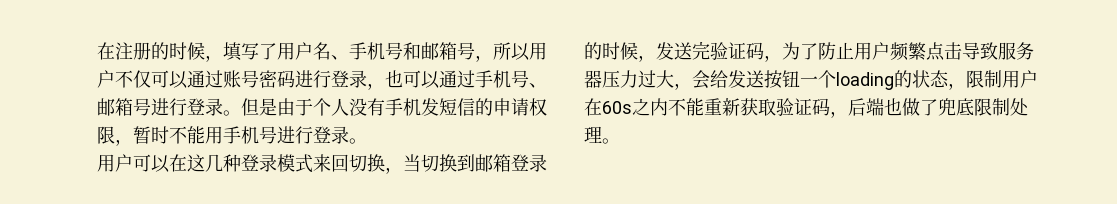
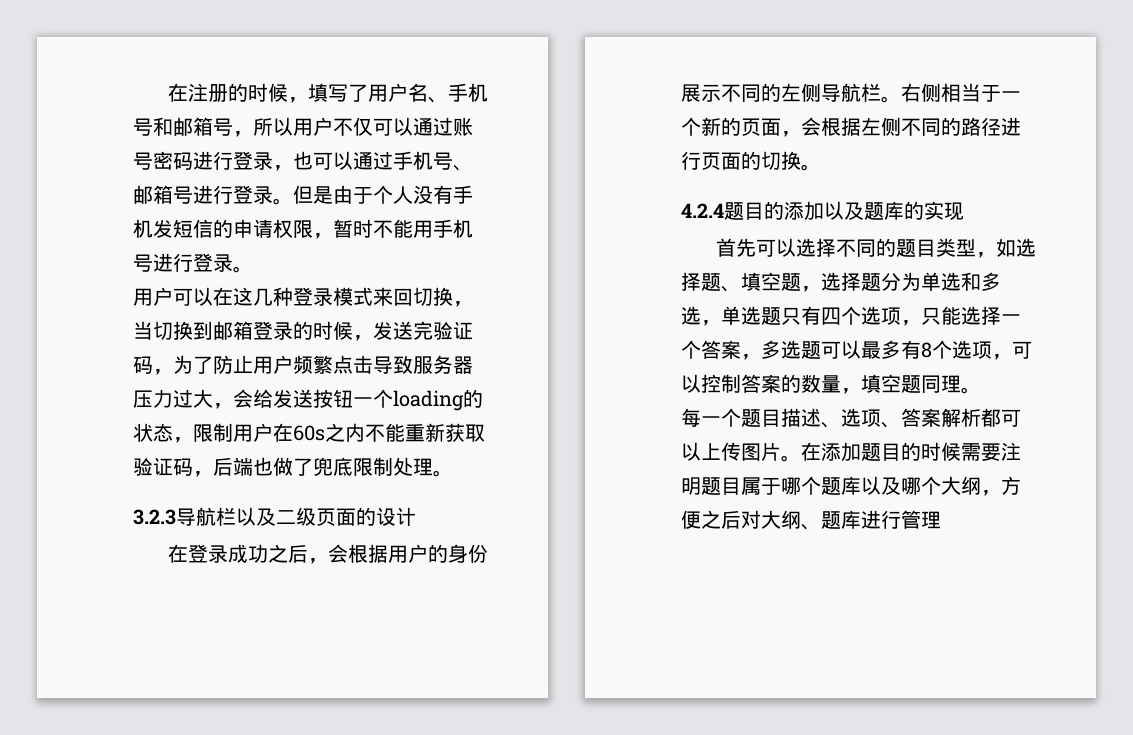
(620, 141) none -> [133,507,416,526] [167,544,488,564] [681,83,1021,103] [681,117,1021,137] [681,151,821,171] [681,201,964,221] [715,238,1036,258] [681,272,1001,292] [681,306,1021,326] [681,340,1032,360] [681,374,981,394] [681,408,1021,428] [681,442,1021,462] [681,476,1021,496] [681,510,941,530] // 3.2.3导航栏以及二级页面的设计 // 在登录成功之后，会根据用户的身份展示不同的左侧导航栏。右侧相当于一个新的页面，会根据左侧不同的路径进行页面的切换。 // 4.2.4题目的添加以及题库的实现 // 首先可以选择不同的题目类型，如选择题、填空题，选择题分为单选和多选，单选题只有四个选项，只能选择一个答案，多选题可以最多有8个选项，可以控制答案的数量，填空题同理。 // 每一个题目描述、选项、答案解析都可以上传图片。在添加题目的时候需要注明题目属于哪个题库以及哪个大纲，方便之后对大纲、题库进行管理

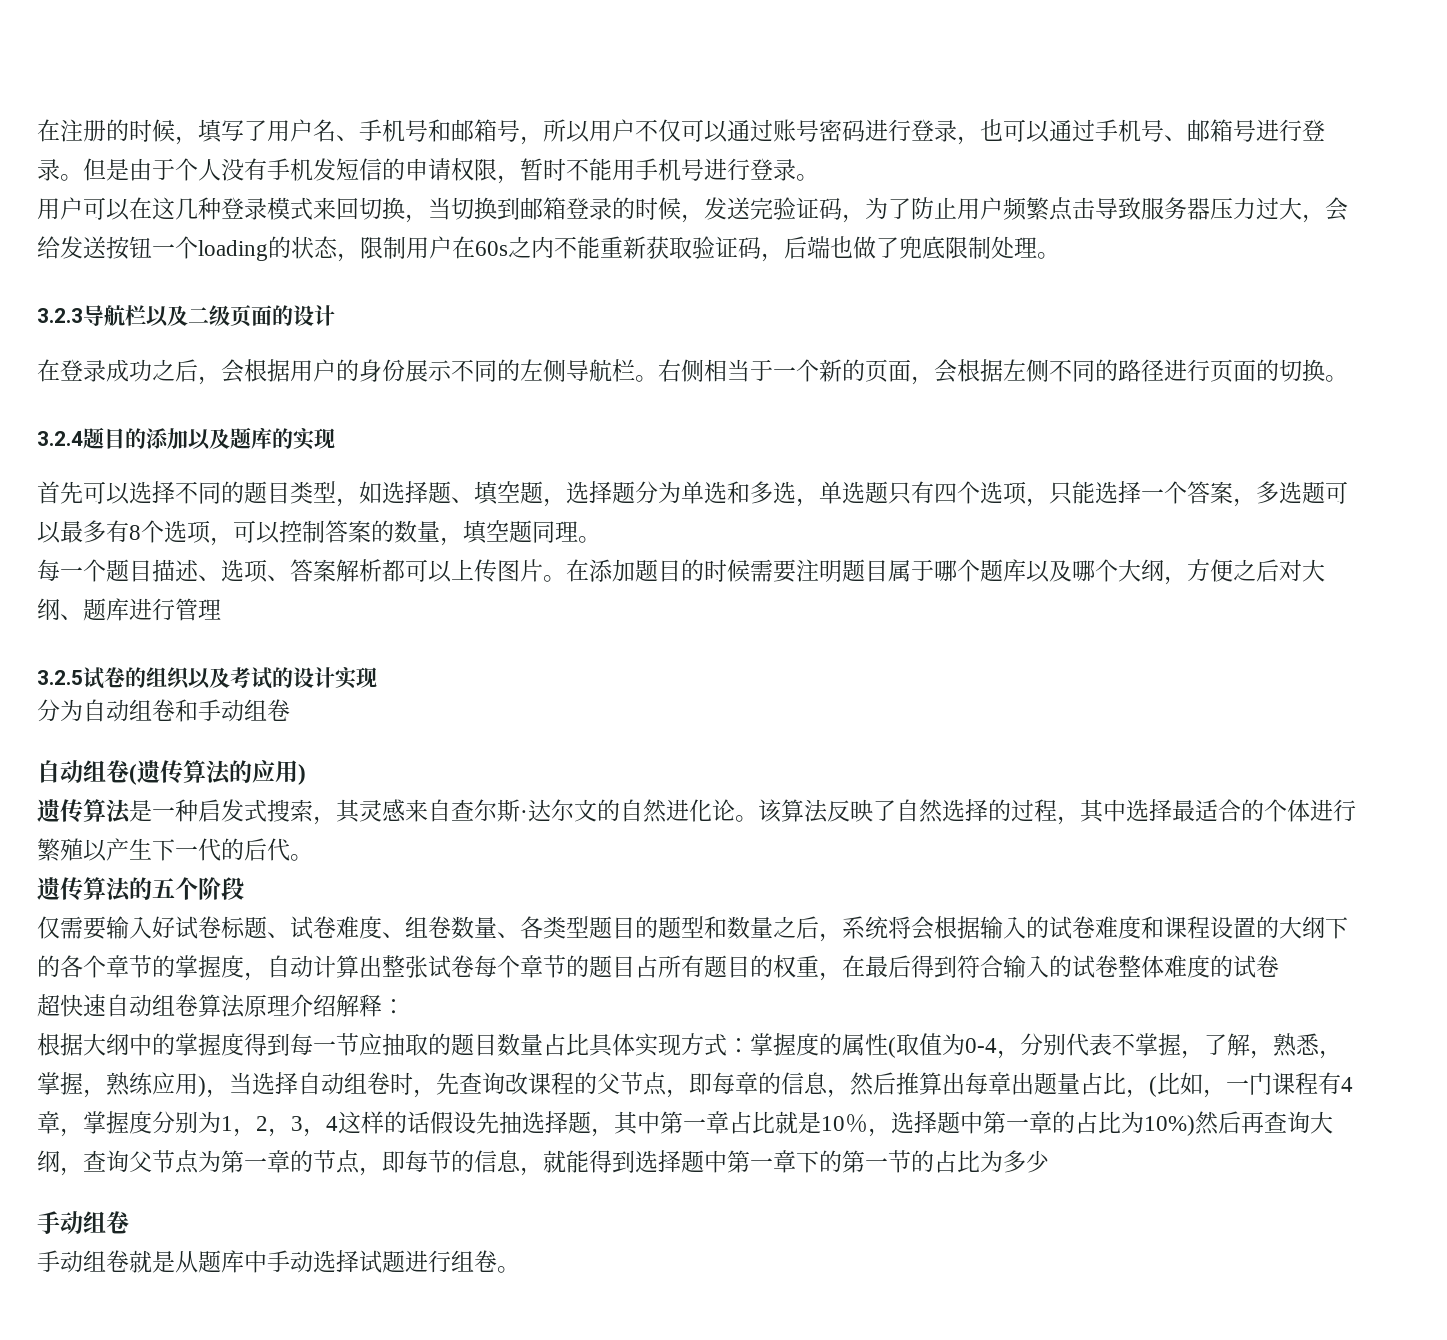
[681,203,724,218] 4.2.4 -> [37,431,83,446] 3.2.4
(941, 520) none -> [37,667,377,690] [37,699,290,722] [37,760,306,785] [37,799,1356,825] [37,838,313,862] [37,877,244,902] [37,916,1348,942] [37,955,1279,981] [37,994,405,1018] [37,1033,1342,1059] [37,1072,1353,1098] [37,1111,1333,1137] [37,1150,1049,1176] [37,1211,129,1234] [37,1250,520,1273] // 3.2.5试卷的组织以及考试的设计实现 // 分为自动组卷和手动组卷 // 自动组卷(遗传算法的应用) // 遗传算法是一种启发式搜索，其灵感来自查尔斯·达尔文的自然进化论。该算法反映了自然选择的过程，其中选择最适合的个体进行繁殖以产生下一代的后代。 // 遗传算法的五个阶段 // 仅需要输入好试卷标题、试卷难度、组卷数量、各类型题目的题型和数量之后，系统将会根据输入的试卷难度和课程设置的大纲下的各个章节的掌握度，自动计算出整张试卷每个章节的题目占所有题目的权重，在最后得到符合输入的试卷整体难度的试卷 // 超快速自动组卷算法原理介绍解释： // 根据大纲中的掌握度得到每一节应抽取的题目数量占比具体实现方式：掌握度的属性(取值为0-4，分别代表不掌握，了解，熟悉，掌握，熟练应用)，当选择自动组卷时，先查询改课程的父节点，即每章的信息，然后推算出每章出题量占比，(比如，一门课程有4章，掌握度分别为1，2，3，4这样的话假设先抽选择题，其中第一章占比就是10％，选择题中第一章的占比为10%)然后再查询大纲，查询父节点为第一章的节点，即每节的信息，就能得到选择题中第一章下的第一节的占比为多少 // 手动组卷 // 手动组卷就是从题库中手动选择试题进行组卷。

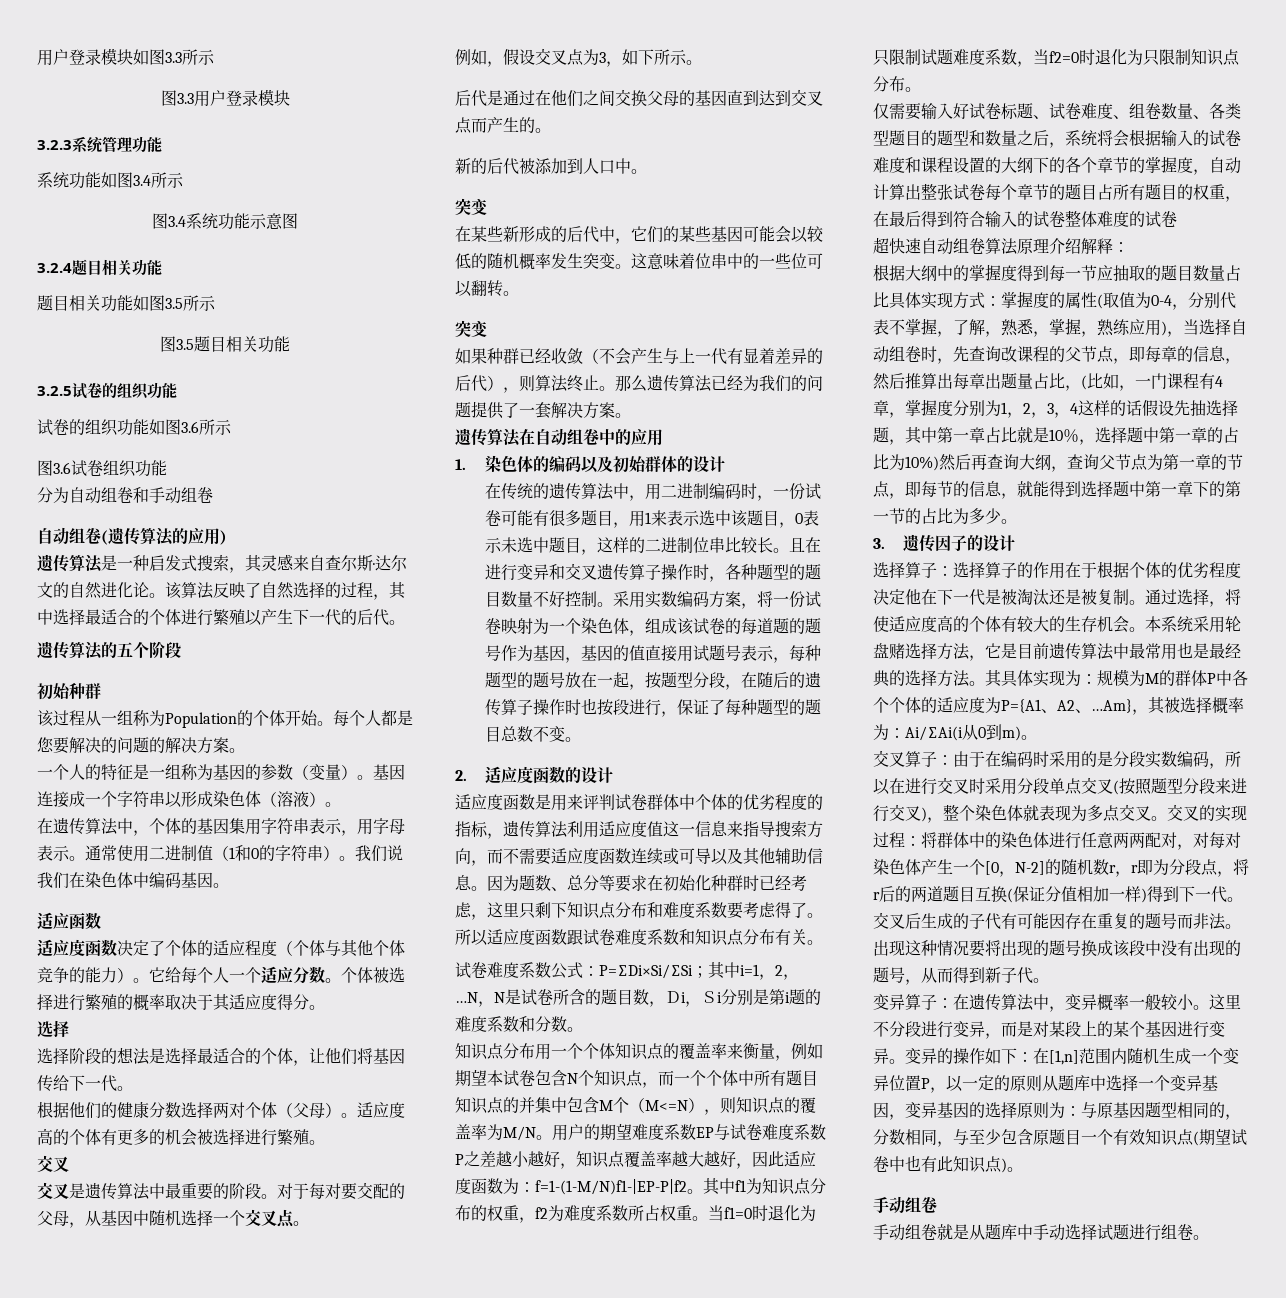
[37,119,1325,145] [37,158,819,184] [37,197,1348,223] [37,236,1060,262] [37,305,335,327] [37,359,1348,385] [37,427,335,450] [37,481,1348,507] [37,520,601,546] [37,559,1325,585] [37,598,221,621] [37,667,377,690] 在注册的时候，填写了用户名、手机号和邮箱号，所以用户不仅可以通过账号密码进行登录，也可以通过手机号、邮箱号进行登录。但是由于个人没有手机发短信的申请权限，暂时不能用手机号进行登录。 // 用户可以在这几种登录模式来回切换，当切换到邮箱登录的时候，发送完验证码，为了防止用户频繁点击导致服务器压力过大，会给发送按钮一个loading的状态，限制用户在60s之内不能重新获取验证码，后端也做了兜底限制处理。 // 3.2.3导航栏以及二级页面的设计 // 在登录成功之后，会根据用户的身份展示不同的左侧导航栏。右侧相当于一个新的页面，会根据左侧不同的路径进行页面的切换。 // 3.2.4题目的添加以及题库的实现 // 首先可以选择不同的题目类型，如选择题、填空题，选择题分为单选和多选，单选题只有四个选项，只能选择一个答案，多选题可以最多有8个选项，可以控制答案的数量，填空题同理。 // 每一个题目描述、选项、答案解析都可以上传图片。在添加题目的时候需要注明题目属于哪个题库以及哪个大纲，方便之后对大纲、题库进行管理 // 3.2.5试卷的组织以及考试的设计实现 -> [37,48,215,66] [160,89,290,107] [37,136,162,153] [37,172,184,189] [152,213,298,230] [37,259,162,276] [37,295,216,312] [160,336,290,353] [37,382,177,400] [37,419,232,436] [37,460,167,477] 用户登录模块如图3.3所示 // 图3.3用户登录模块 // 3.2.3系统管理功能 // 系统功能如图3.4所示 // 图3.4系统功能示意图 // 3.2.4题目相关功能 // 题目相关功能如图3.5所示 // 图3.5题目相关功能 // 3.2.5试卷的组织功能 // 试卷的组织功能如图3.6所示 // 图3.6试卷组织功能
(244, 888) none -> [37,682,101,700] [37,710,413,728] [37,737,245,754] [37,764,405,781] [37,791,341,808] [37,817,405,836] [37,845,403,862] [37,872,229,889] [37,912,101,930] [37,939,405,957] [37,966,405,984] [37,994,325,1011] [37,1020,69,1038] [37,1047,405,1066] [37,1075,133,1092] [37,1101,405,1119] [37,1128,325,1146] [37,1155,69,1172] [37,1182,405,1200] [37,1209,309,1228] [455,48,702,67] [455,89,823,107] [455,117,551,134] [455,158,647,175] [455,198,488,216] [455,226,824,244] [455,253,823,270] [455,280,519,297] [455,320,488,338] [455,348,823,365] [455,374,823,393] [455,401,631,419] [455,428,663,447] [455,455,725,473] [484,482,821,501] [484,510,819,528] [484,537,821,555] [484,563,821,582] [484,591,821,609] [484,618,821,636] [484,645,821,663] [484,671,821,690] [484,698,821,717] [484,726,581,742] [455,766,613,784] [455,794,823,811] [455,820,823,839] [455,848,823,866] [455,875,807,892] [455,902,823,920] [455,929,823,946] [455,962,799,980] [455,989,821,1007] [455,1016,583,1032] [455,1043,823,1061] [455,1069,818,1088] [455,1097,816,1115] [455,1123,826,1141] [455,1151,816,1169] [455,1178,826,1195] [455,1205,816,1223] [873,49,1240,67] [873,76,921,92] // 初始种群 // 该过程从一组称为Population的个体开始。每个人都是您要解决的问题的解决方案。 // 一个人的特征是一组称为基因的参数（变量）。基因连接成一个字符串以形成染色体（溶液）。 // 在遗传算法中，个体的基因集用字符串表示，用字母表示。通常使用二进制值（1和0的字符串）。我们说我们在染色体中编码基因。 // 适应函数 // 适应度函数决定了个体的适应程度（个体与其他个体竞争的能力）。它给每个人一个适应分数。个体被选择进行繁殖的概率取决于其适应度得分。 // 选择 // 选择阶段的想法是选择最适合的个体，让他们将基因传给下一代。 // 根据他们的健康分数选择两对个体（父母）。适应度高的个体有更多的机会被选择进行繁殖。 // 交叉 // 交叉是遗传算法中最重要的阶段。对于每对要交配的父母，从基因中随机选择一个交叉点。 // 例如，假设交叉点为3，如下所示。 // 后代是通过在他们之间交换父母的基因直到达到交叉点而产生的。 // 新的后代被添加到人口中。 // 突变 // 在某些新形成的后代中，它们的某些基因可能会以较低的随机概率发生突变。这意味着位串中的一些位可以翻转。 // 突变 // 如果种群已经收敛（不会产生与上一代有显着差异的后代），则算法终止。那么遗传算法已经为我们的问题提供了一套解决方案。 // 遗传算法在自动组卷中的应用 // 1.染色体的编码以及初始群体的设计 // 在传统的遗传算法中，用二进制编码时，一份试卷可能有很多题目，用1来表示选中该题目，0表示未选中题目，这样的二进制位串比较长。且在进行变异和交叉遗传算子操作时，各种题型的题目数量不好控制。采用实数编码方案，将一份试卷映射为一个染色体，组成该试卷的每道题的题号作为基因，基因的值直接用试题号表示，每种题型的题号放在一起，按题型分段，在随后的遗传算子操作时也按段进行，保证了每种题型的题目总数不变。 // 2.适应度函数的设计 // 适应度函数是用来评判试卷群体中个体的优劣程度的指标，遗传算法利用适应度值这一信息来指导搜索方向，而不需要适应度函数连续或可导以及其他辅助信息。因为题数、总分等要求在初始化种群时已经考虑，这里只剩下知识点分布和难度系数要考虑得了。所以适应度函数跟试卷难度系数和知识点分布有关。 // 试卷难度系数公式：P=∑Di×Si/∑Si；其中i=1，2，…N，N是试卷所含的题目数，Ｄi，Ｓi分别是第i题的难度系数和分数。 // 知识点分布用一个个体知识点的覆盖率来衡量，例如期望本试卷包含N个知识点，而一个个体中所有题目知识点的并集中包含M个（M<=N），则知识点的覆盖率为M/N。用户的期望难度系数EP与试卷难度系数P之差越小越好，知识点覆盖率越大越好，因此适应度函数为：f=1-(1-M/N)f1-|EP-P|f2。其中f1为知识点分布的权重，f2为难度系数所占权重。当f1=0时退化为只限制试题难度系数，当f2=0时退化为只限制知识点分布。
(1049, 1161) none -> [1001,519,1017,524] [873,534,1015,552] [873,561,1241,579] [873,589,1241,607] [873,615,1241,633] [873,642,1241,661] [873,669,1248,687] [873,697,1244,715] [873,724,1037,741] [873,750,1241,769] [873,777,1247,795] [873,804,1247,823] [873,832,1241,850] [873,859,1249,877] [873,886,1243,903] [873,912,1241,930] [873,940,1241,957] [873,967,1049,985] [873,993,1241,1012] [873,1021,1225,1039] [873,1048,1239,1065] [873,1075,1218,1093] [873,1102,1241,1120] [873,1128,1247,1147] [873,1155,1023,1173] 。 // 3.遗传因子的设计 // 选择算子：选择算子的作用在于根据个体的优劣程度决定他在下一代是被淘汰还是被复制。通过选择，将使适应度高的个体有较大的生存机会。本系统采用轮盘赌选择方法，它是目前遗传算法中最常用也是最经典的选择方法。其具体实现为：规模为M的群体P中各个个体的适应度为P={A1、A2、…Am}，其被选择概率为：Ai/∑Ai(i从0到m)。 // 交叉算子：由于在编码时采用的是分段实数编码，所以在进行交叉时采用分段单点交叉(按照题型分段来进行交叉)，整个染色体就表现为多点交叉。交叉的实现过程：将群体中的染色体进行任意两两配对，对每对染色体产生一个[0，N-2]的随机数r，r即为分段点，将r后的两道题目互换(保证分值相加一样)得到下一代。交叉后生成的子代有可能因存在重复的题号而非法。出现这种情况要将出现的题号换成该段中没有出现的题号，从而得到新子代。 // 变异算子：在遗传算法中，变异概率一般较小。这里不分段进行变异，而是对某段上的某个基因进行变异。变异的操作如下：在[1,n]范围内随机生成一个变异位置P，以一定的原则从题库中选择一个变异基因，变异基因的选择原则为：与原基因题型相同的，分数相同，与至少包含原题目一个有效知识点(期望试卷中也有此知识点)。

